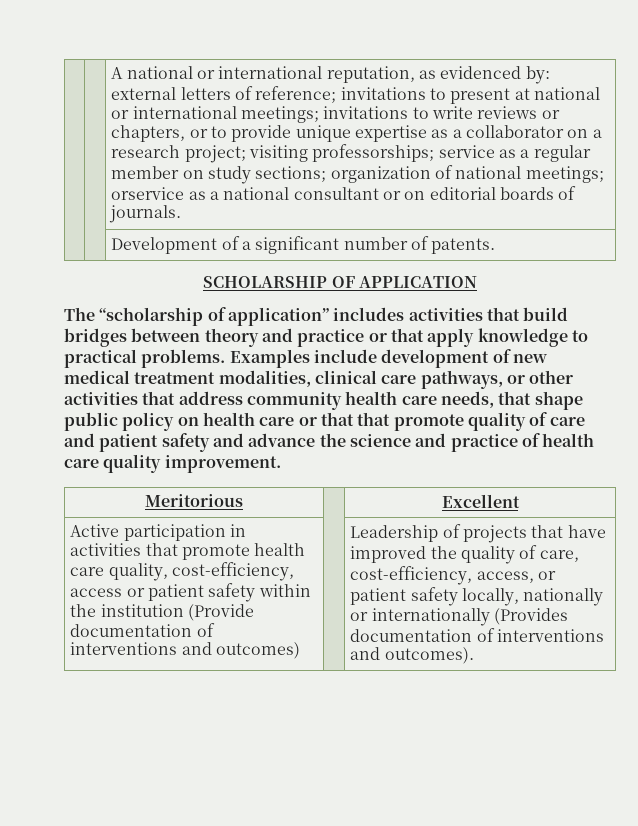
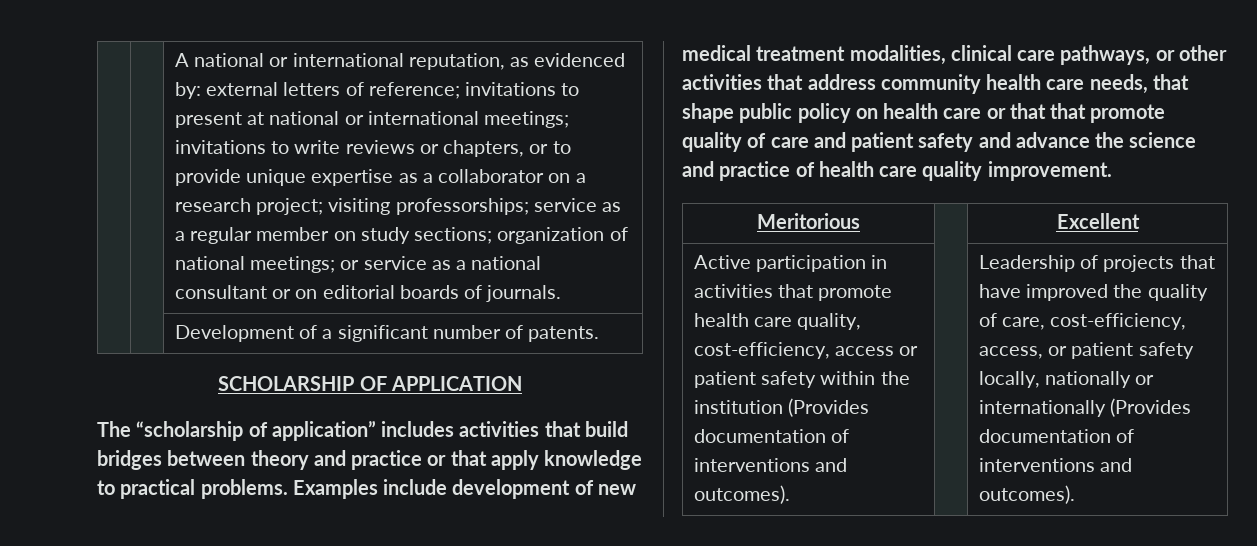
[111,187,185,200] orservice -> [340,256,427,270] or service
[188,604,255,621] [70,623,215,637] [70,642,301,659] (Provide documentation of interventions and outcomes) -> [787,398,869,417] [693,429,849,443] [693,458,847,472] [693,485,790,504] (Provides documentation of interventions and outcomes).

